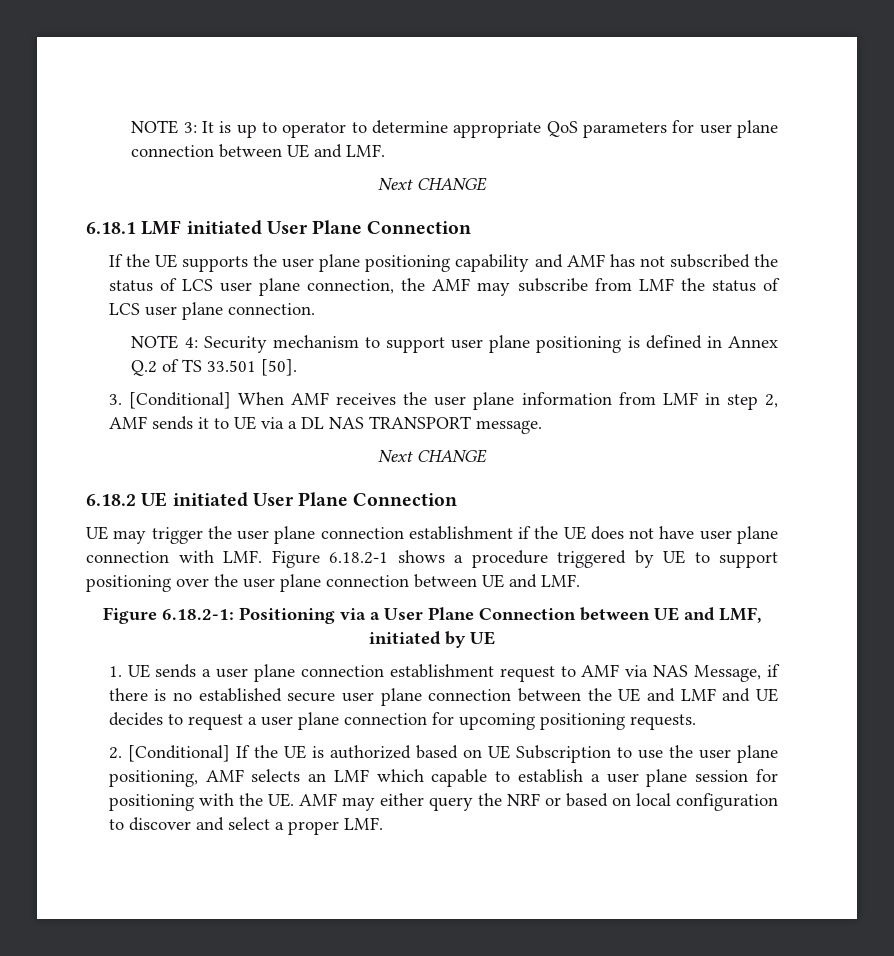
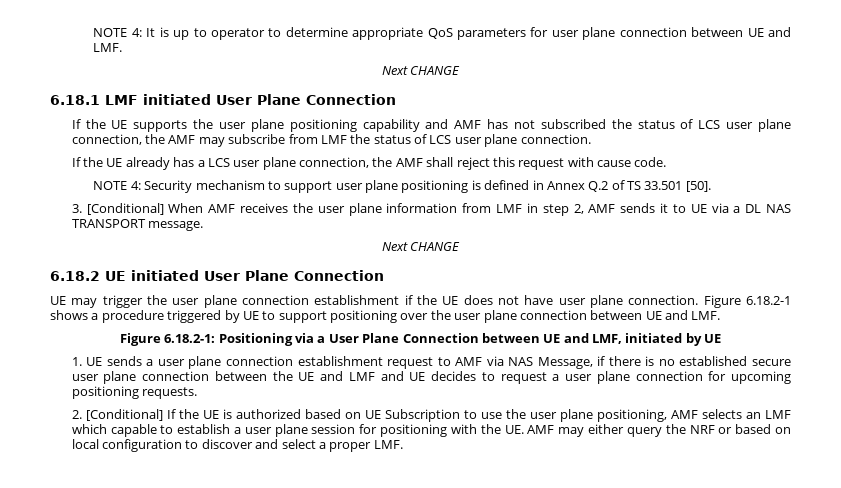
[131,120,197,134] NOTE 3: -> [93,28,142,37] NOTE 4:
(315, 309) none -> [71,157,667,170] // If the UE already has a LCS user plane connection, the AMF shall reject this request with cause code.
[86,550,262,563] connection with LMF. -> [628,295,699,305] connection.

